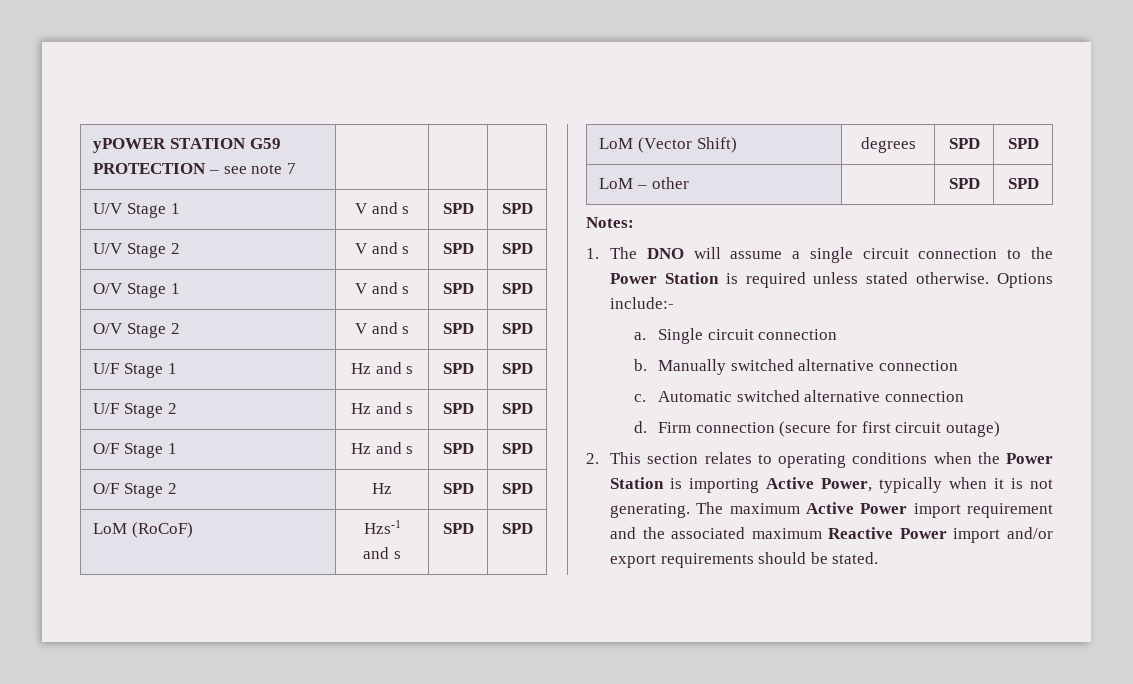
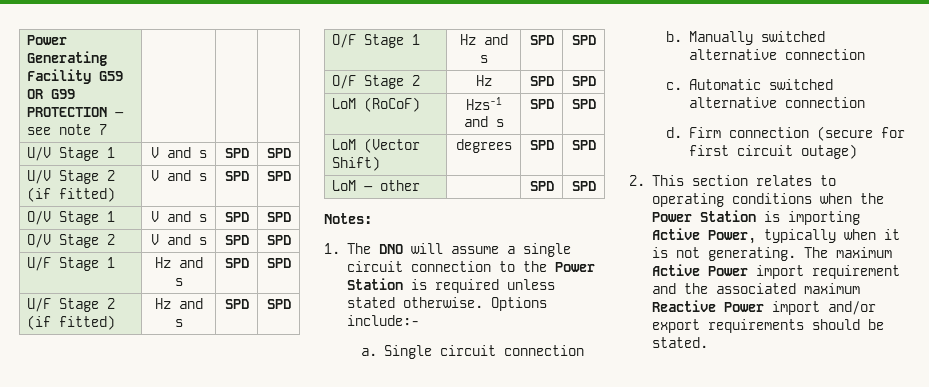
[93,138,281,153] yPOWER STATION G59 -> [27,35,68,45] [27,51,108,66] [27,69,124,84] [27,89,76,99] Power Generating Facility G59 OR G99
(180, 248) none -> [27,187,116,202] (if fitted)
(177, 408) none -> [27,315,116,330] (if fitted)

